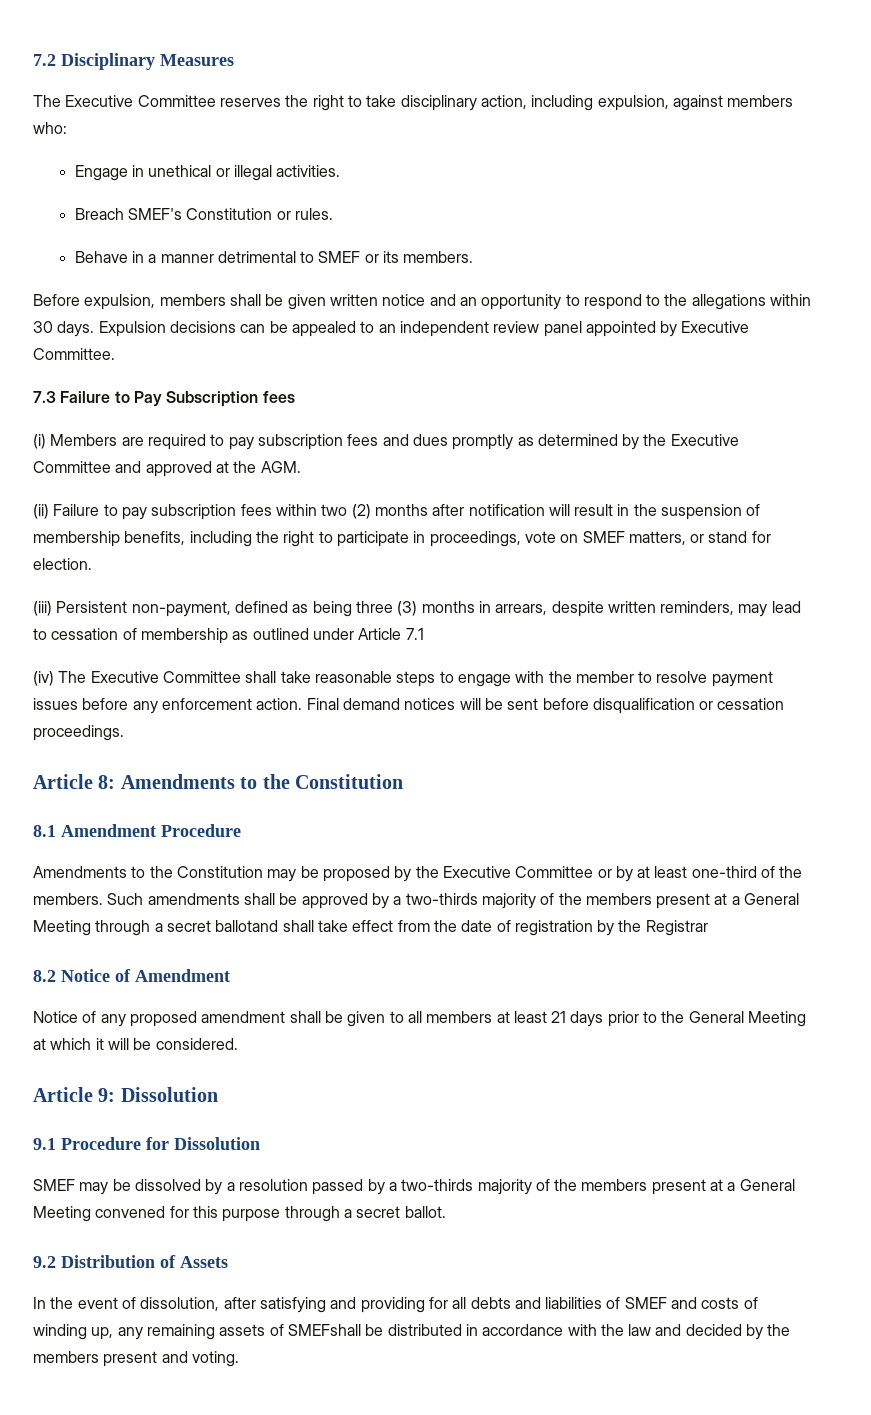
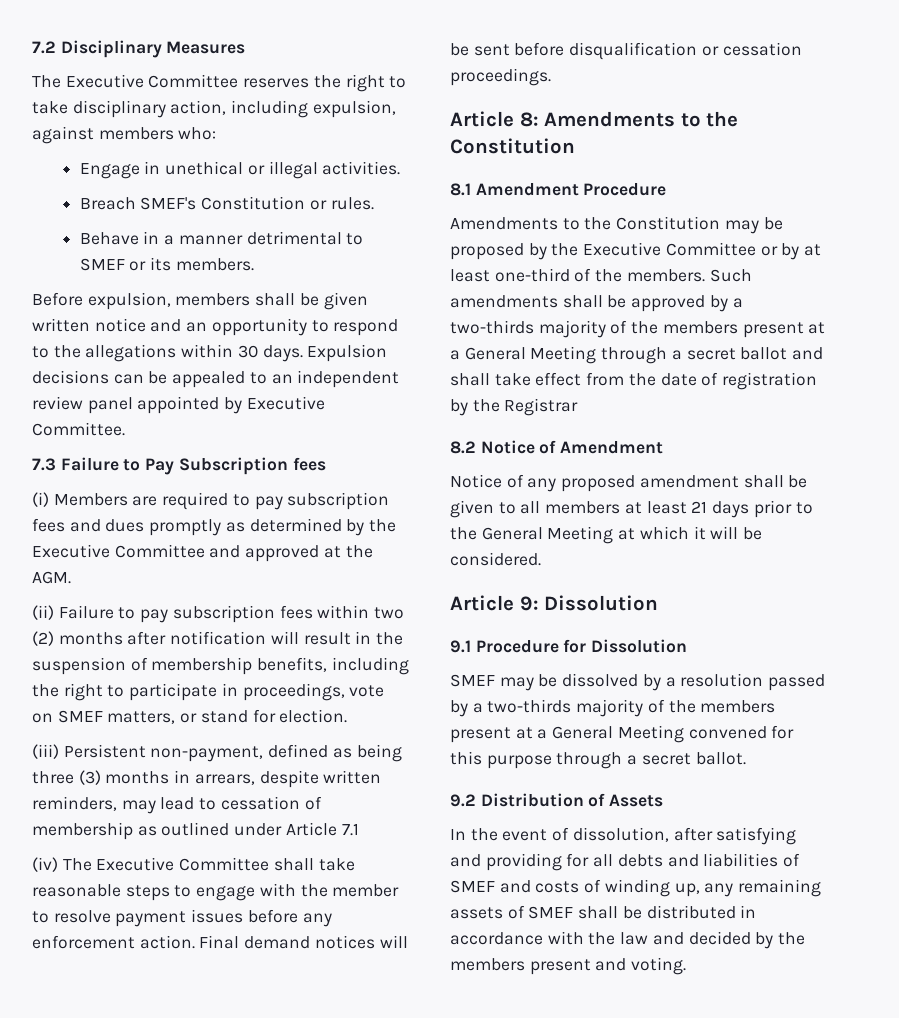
[215,920,279,932] ballotand -> [740,347,824,360] ballot and
[287,1324,361,1336] SMEFshall -> [528,906,619,919] SMEF shall

